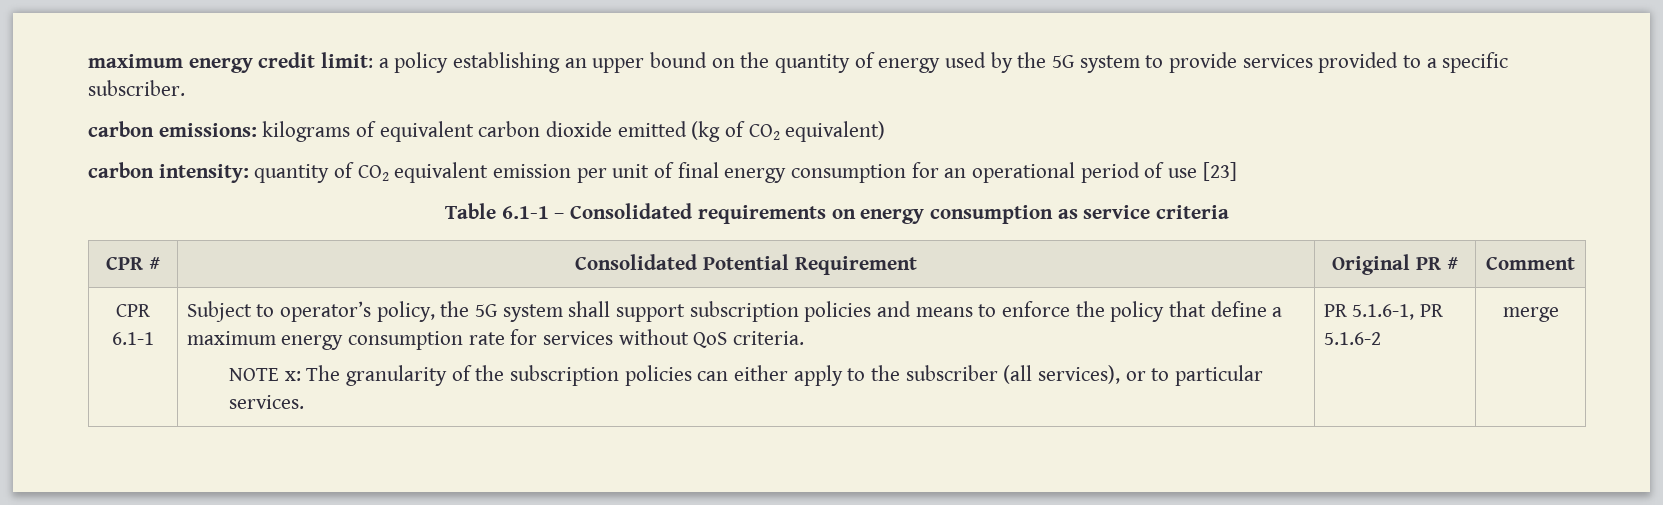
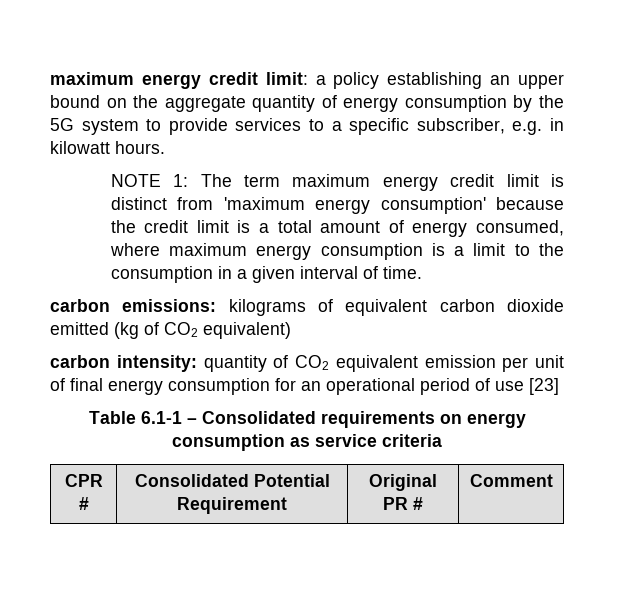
(770, 60) none -> [164,96,246,112] aggregate
[945,52,987,68] used -> [404,95,507,112] consumption
[1318,52,1399,73] provided -> (302, 124) none
[88,80,185,96] subscriber. -> [416,118,565,135] [50,141,165,154] [110,174,564,191] [110,197,564,214] [110,220,564,237] [109,243,564,260] [110,266,422,283] subscriber, e.g. in kilowatt hours. // NOTE 1: The term maximum energy credit limit is distinct from 'maximum energy consumption' because the credit limit is a total amount of energy consumed, where maximum energy consumption is a limit to the consumption in a given interval of time.
[116,304,151,317] [112,332,154,345] [186,301,1283,322] [186,329,804,350] [228,365,1264,386] [228,395,304,409] [1323,304,1444,320] [1323,332,1381,345] [1502,307,1559,322] // CPR 6.1-1 | Subject to operator’s policy, the 5G system shall support subscription policies and means to enforce the policy that define a maximum energy consumption rate for services without QoS criteria. // NOTE x: The granularity of the subscription policies can either apply to the subscriber (all services), or to particular services. | PR 5.1.6-1, PR 5.1.6-2 | merge -> (553, 480) none

